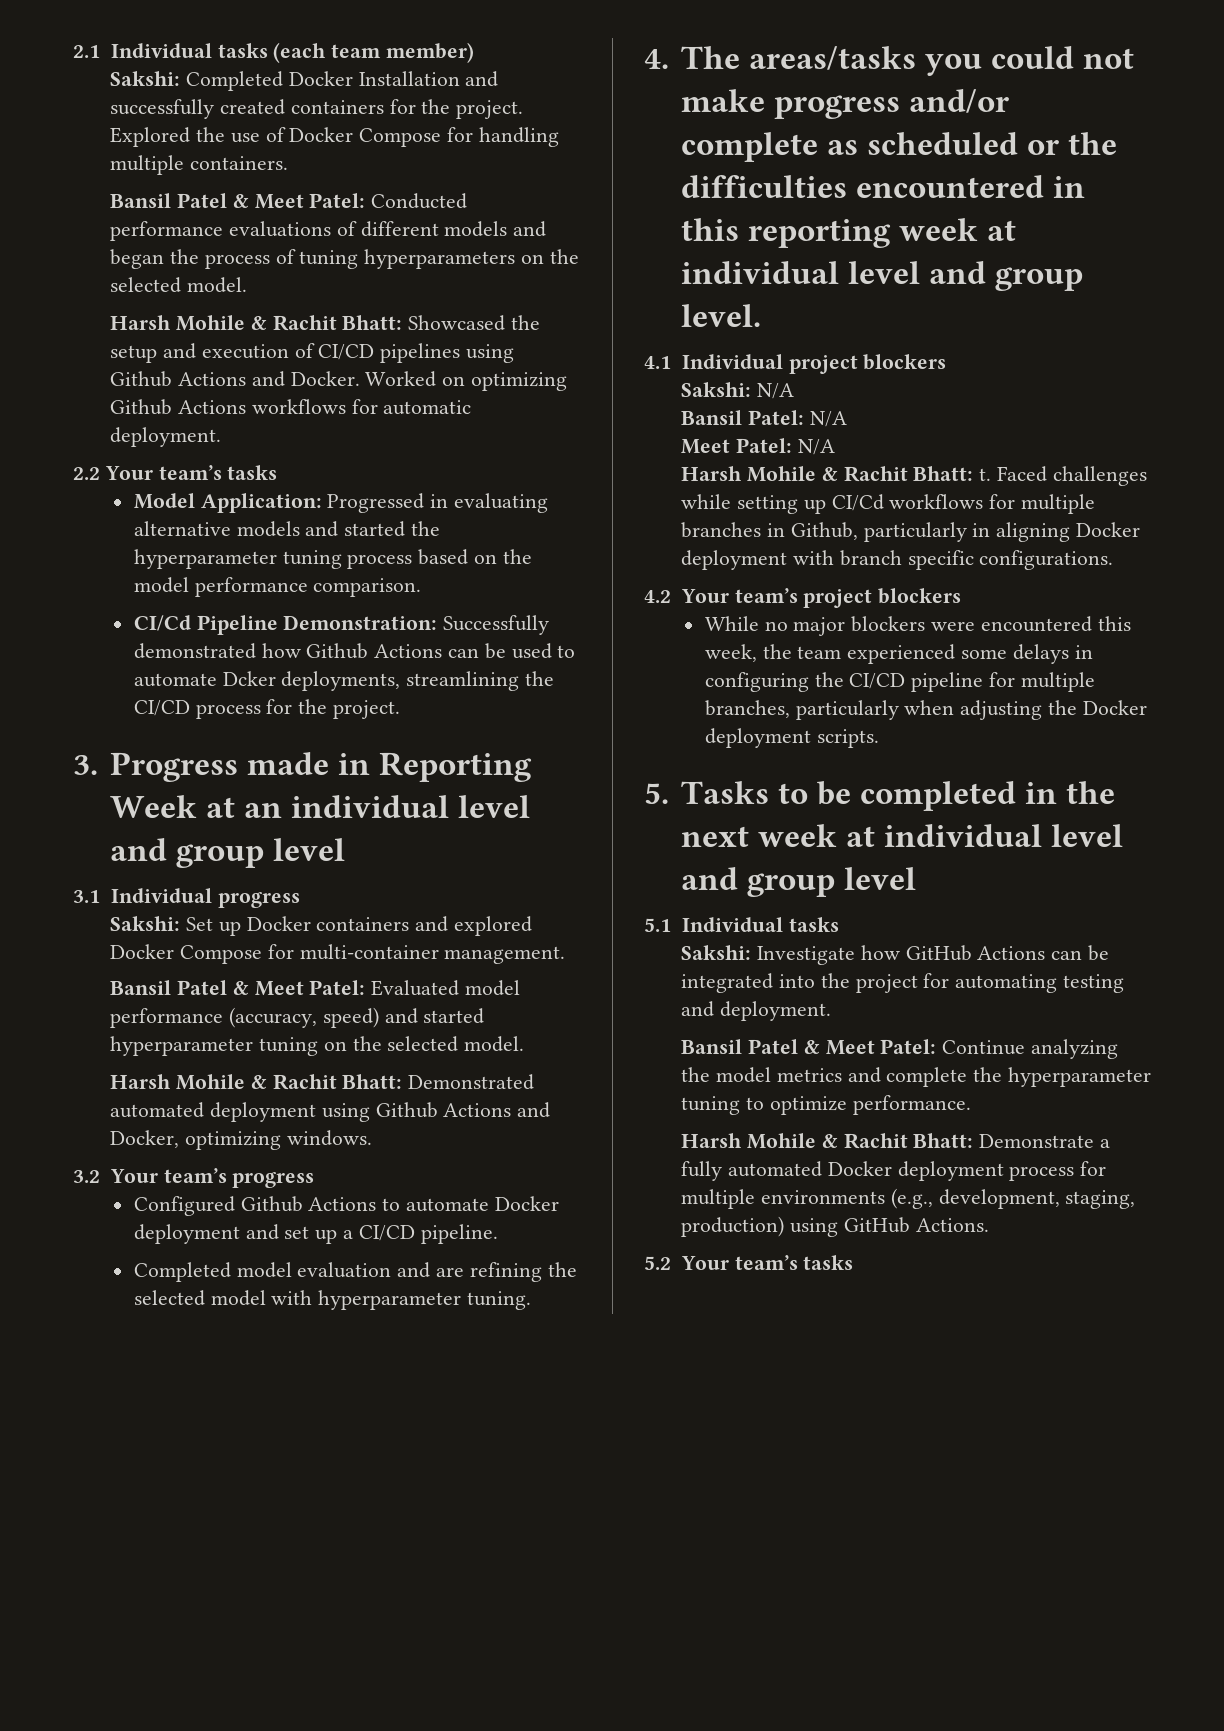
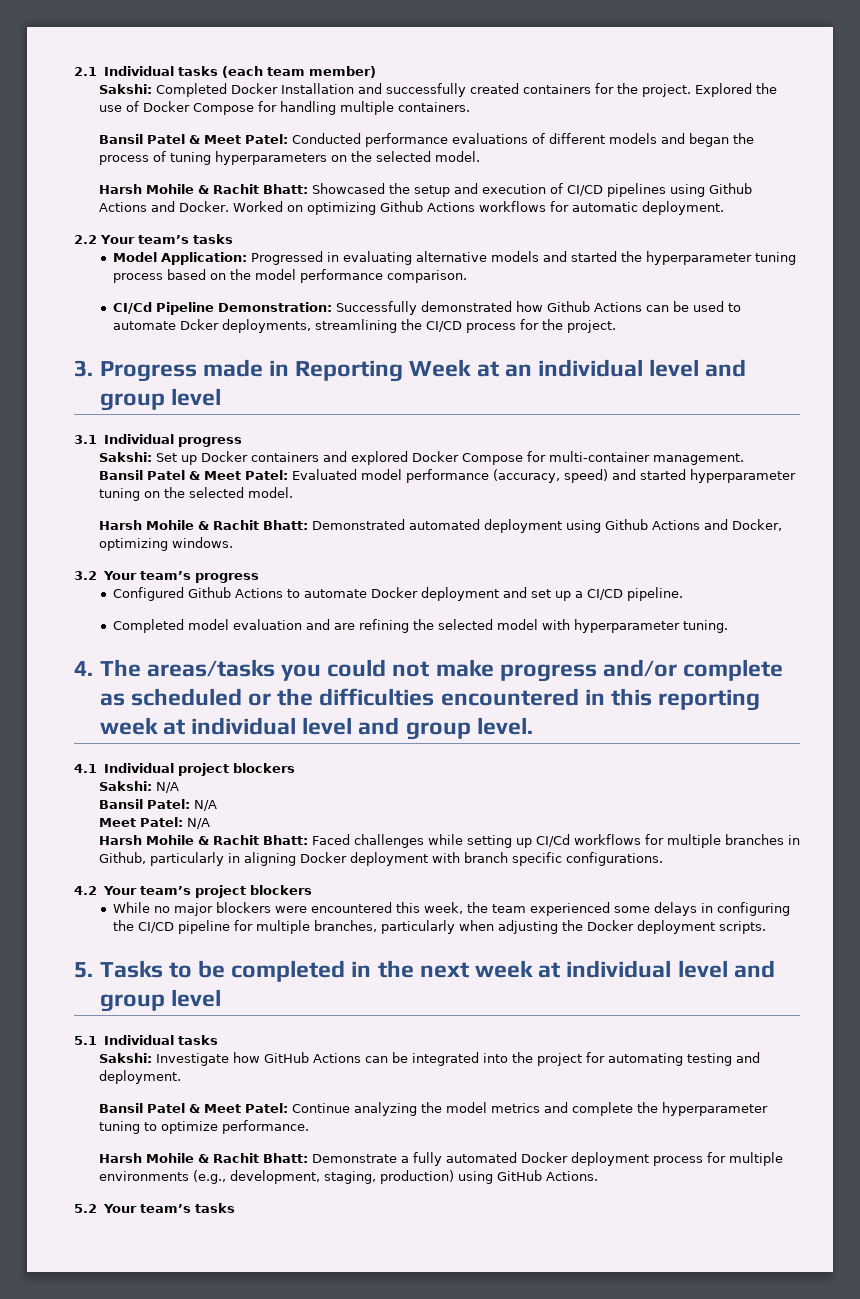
[979,468,992,481] t. -> (308, 840) none

